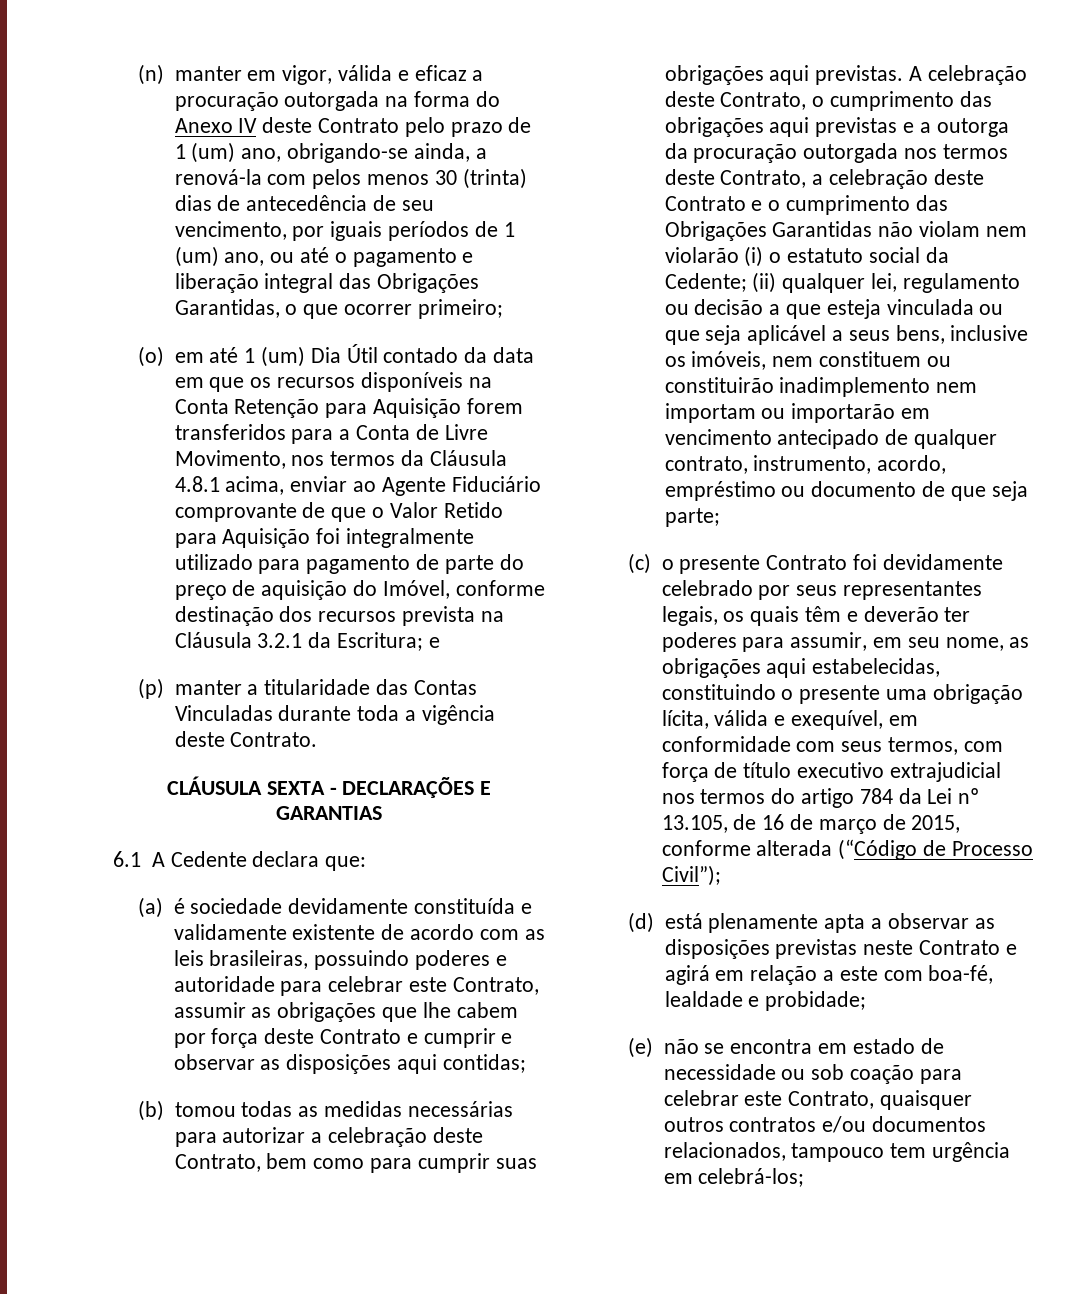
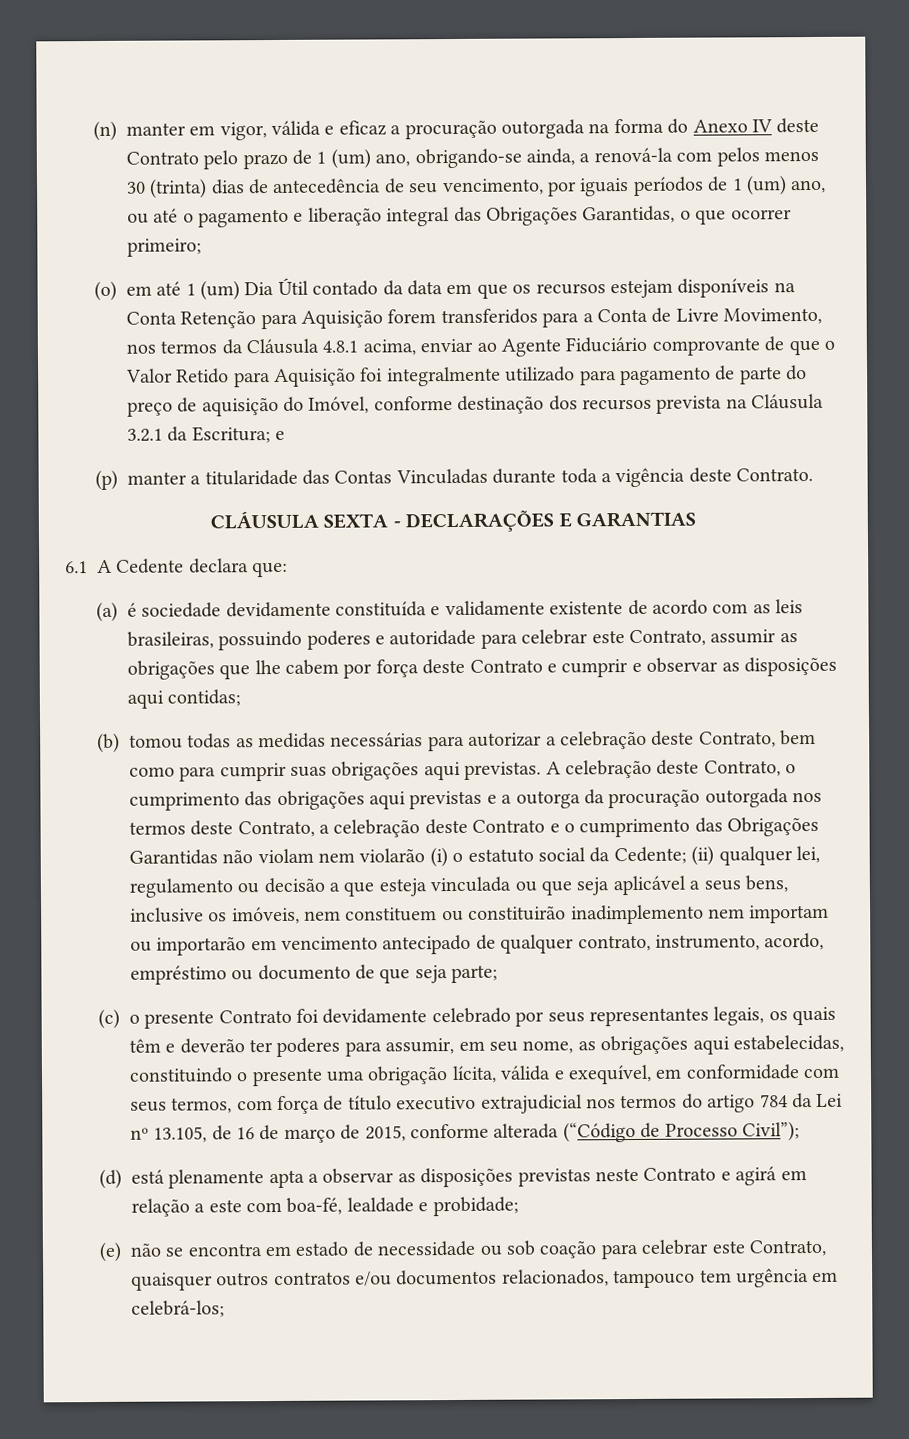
(356, 382) none -> [610,279,674,299] estejam

